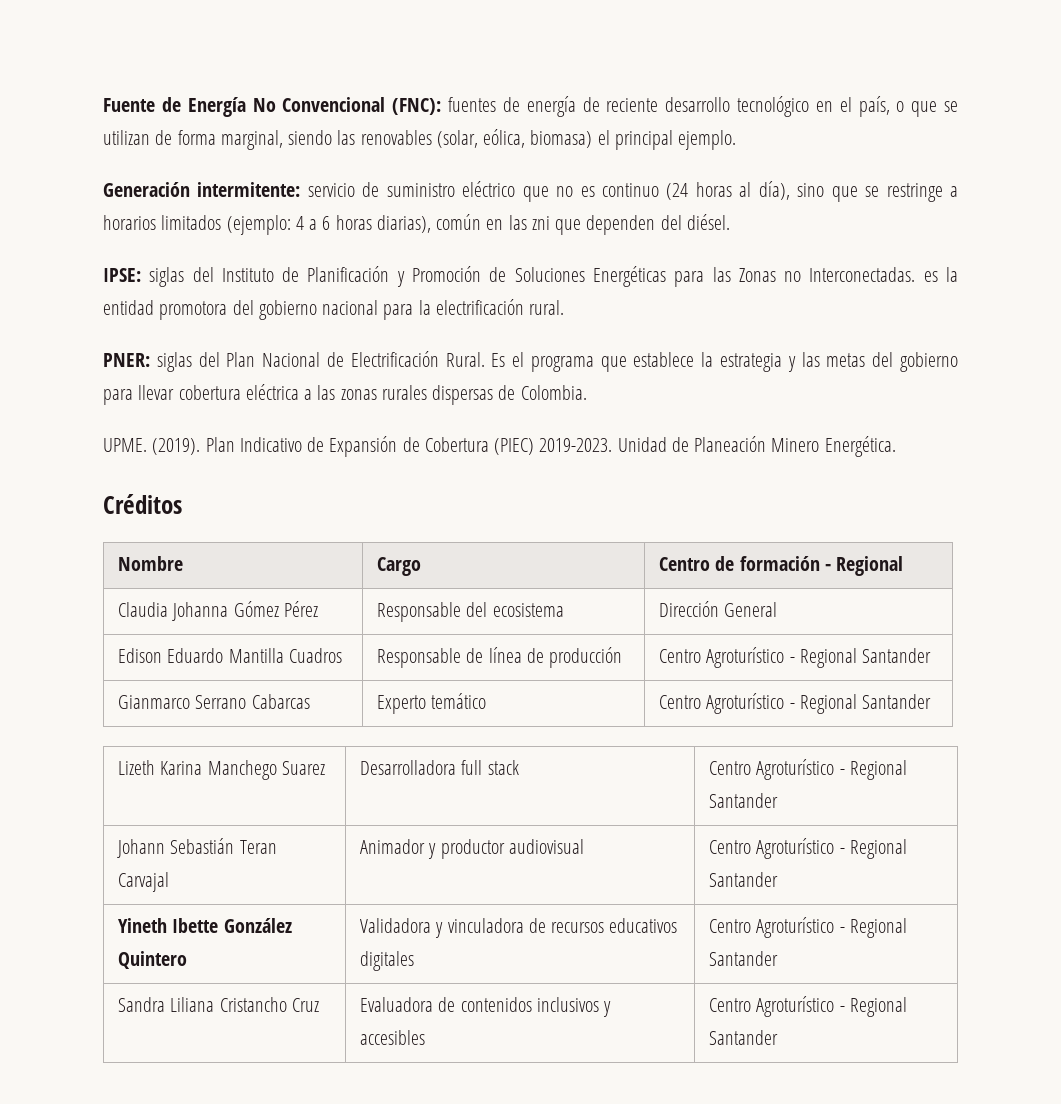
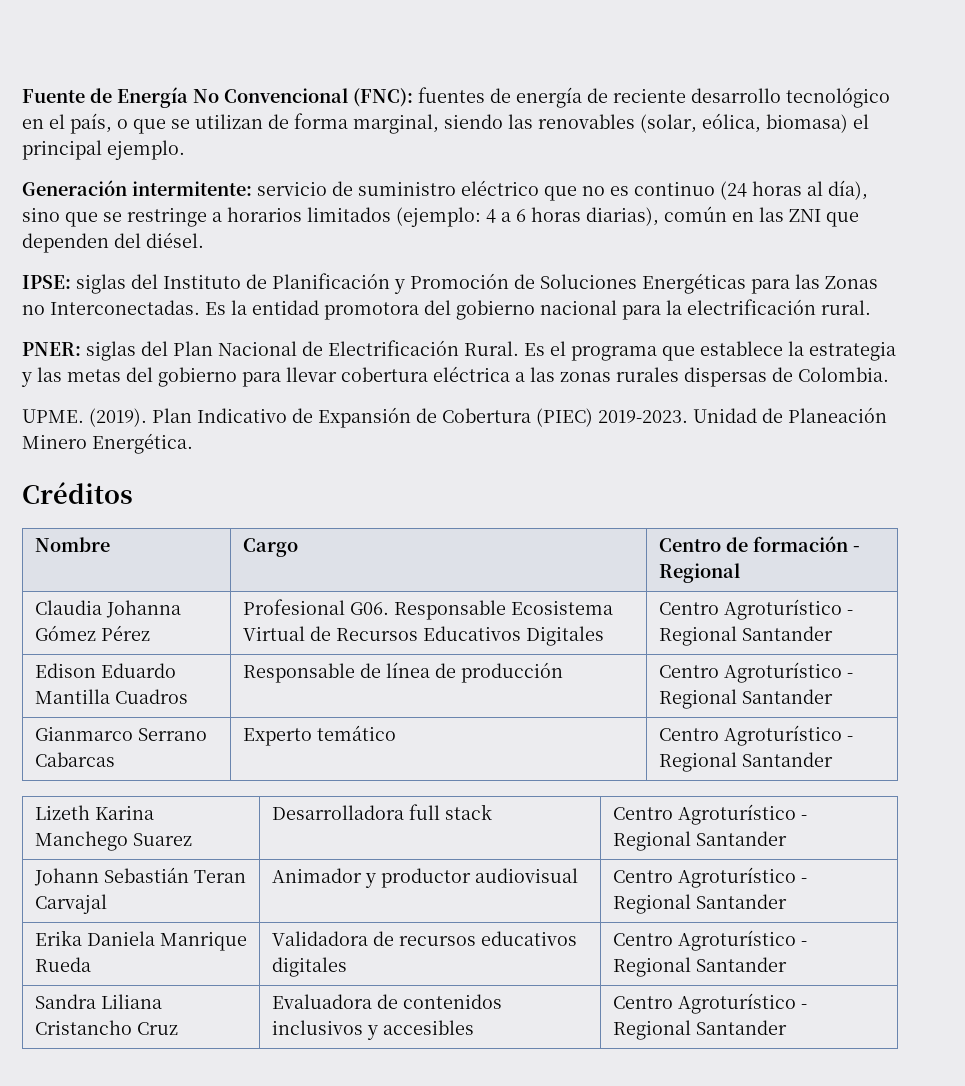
[531,216,550,230] zni -> [789,209,821,222] ZNI
[923,271,938,282] es -> [205,302,226,315] Es
[376,602,564,622] [658,601,778,617] Responsable del ecosistema | Dirección General -> [242,599,613,620] [242,626,604,646] [658,599,853,620] [658,626,833,646] Profesional G06. Responsable Ecosistema Virtual de Recursos Educativos Digitales | Centro Agroturístico - Regional Santander
[117,918,292,933] [117,951,187,969] Yineth Ibette González Quintero -> [34,930,247,951] [34,957,91,972] Erika Daniela Manrique Rueda
[435,918,524,938] y vinculadora -> (368, 938) none

